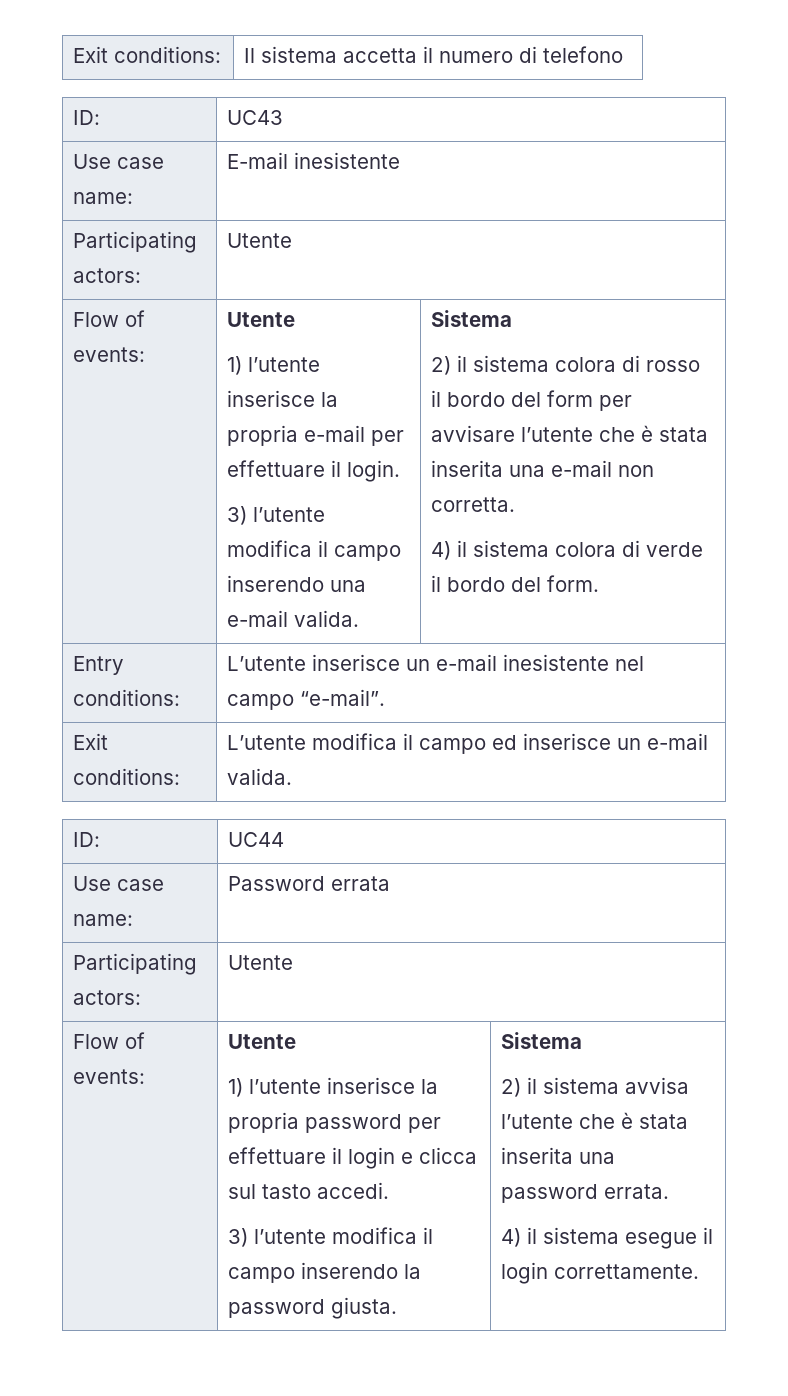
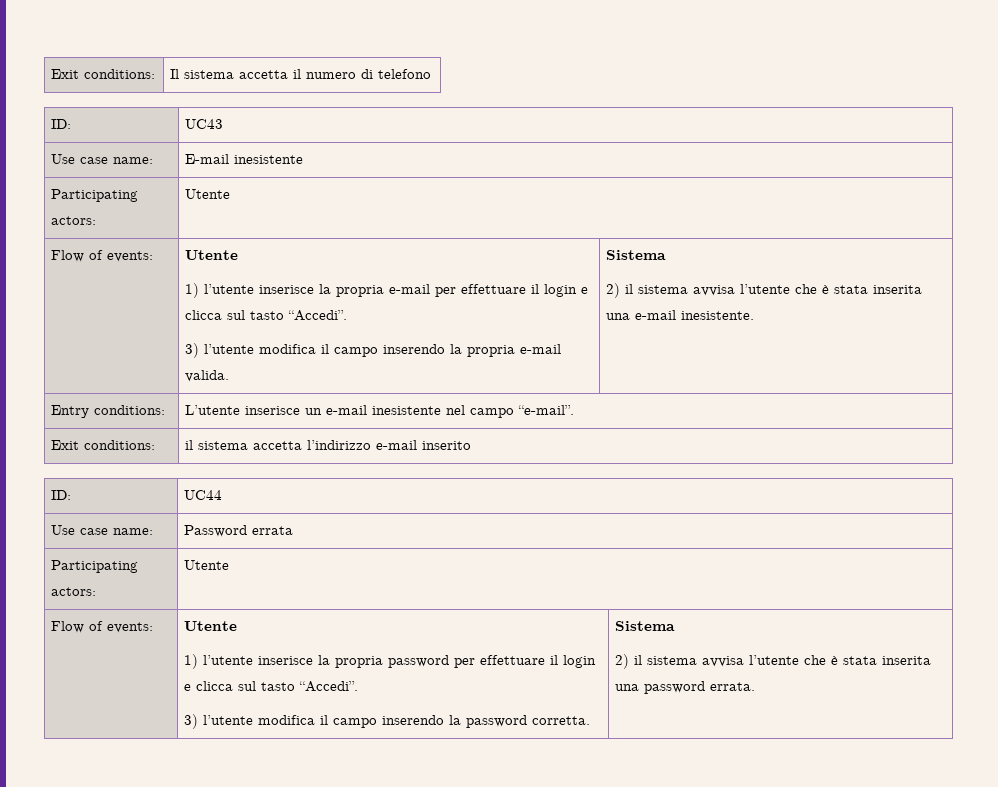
[346,460,400,482] [226,506,325,525] [226,540,401,561] [226,575,366,592] login. // 3) l’utente modifica il campo inserendo una -> [544,284,589,297] [185,310,348,321] [185,343,516,358] login e clicca sul tasto “Accedi”. // 3) l’utente modifica il campo inserendo la propria
[554,355,700,372] [430,390,632,411] [430,425,515,442] colora di rosso il bordo del form per avvisare -> [693,285,736,296] avvisa
[617,465,654,477] [430,497,515,512] [430,540,703,560] [430,575,599,592] non corretta. // 4) il sistema colora di verde il bordo del form. -> [681,311,755,320] inesistente.
[226,733,708,754] [226,768,292,785] L’utente modifica il campo ed inserisce un e-mail valida. -> [185,440,472,450] il sistema accetta l’indirizzo e-mail inserito
[316,1182,389,1199] accedi. -> [299,681,359,692] “Accedi”.
[330,1297,397,1319] giusta. -> [532,716,591,725] corretta.
[500,1227,713,1249] [500,1262,699,1284] // 4) il sistema esegue il login correttamente. -> (756, 686) none

